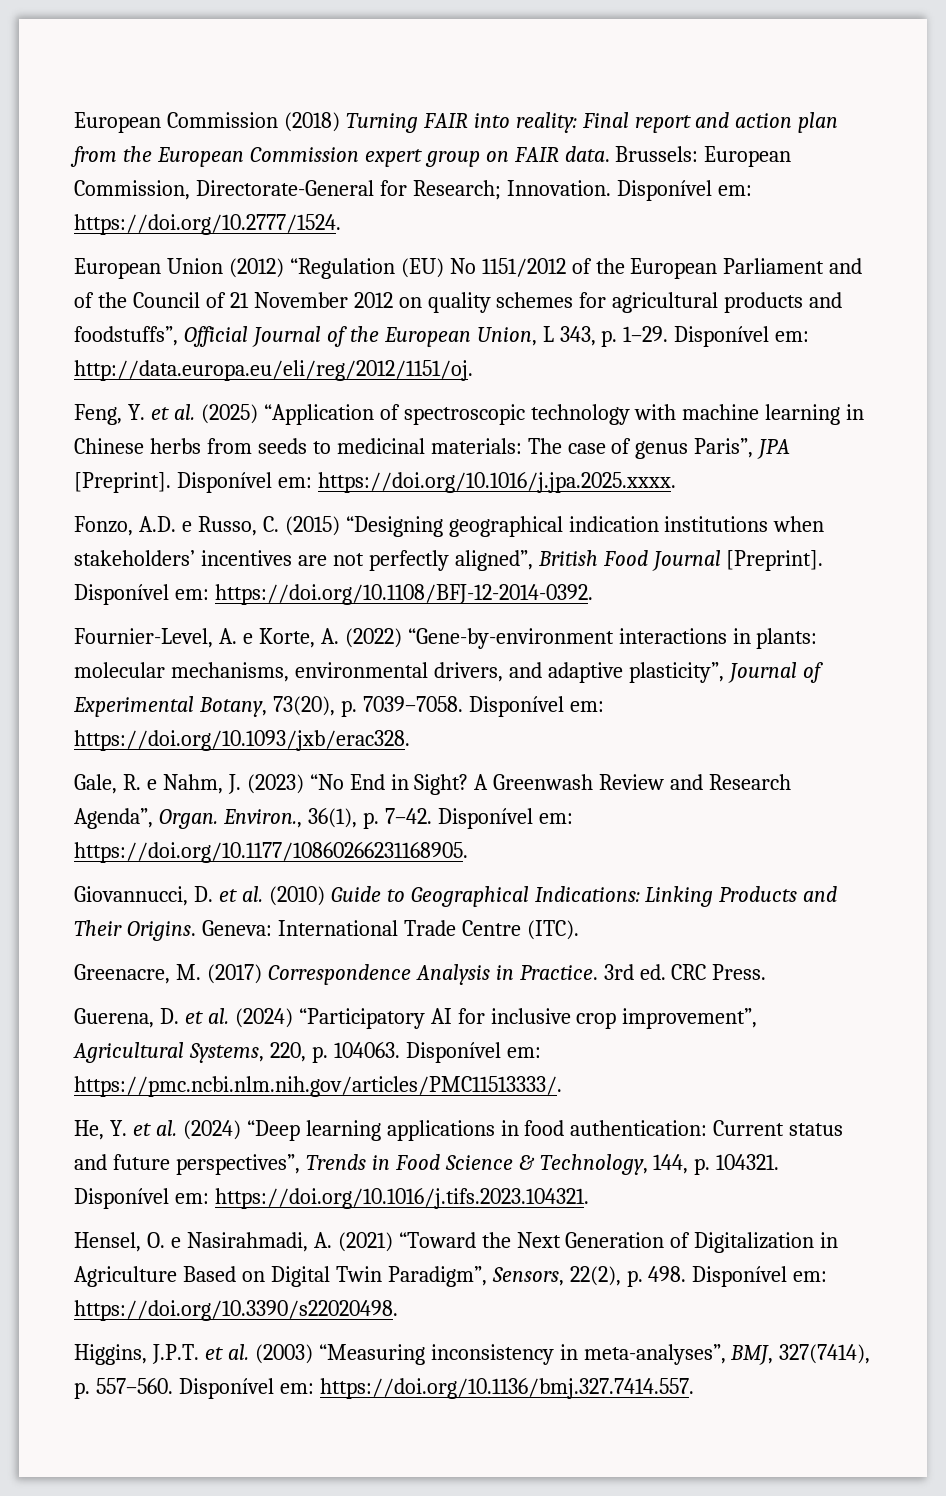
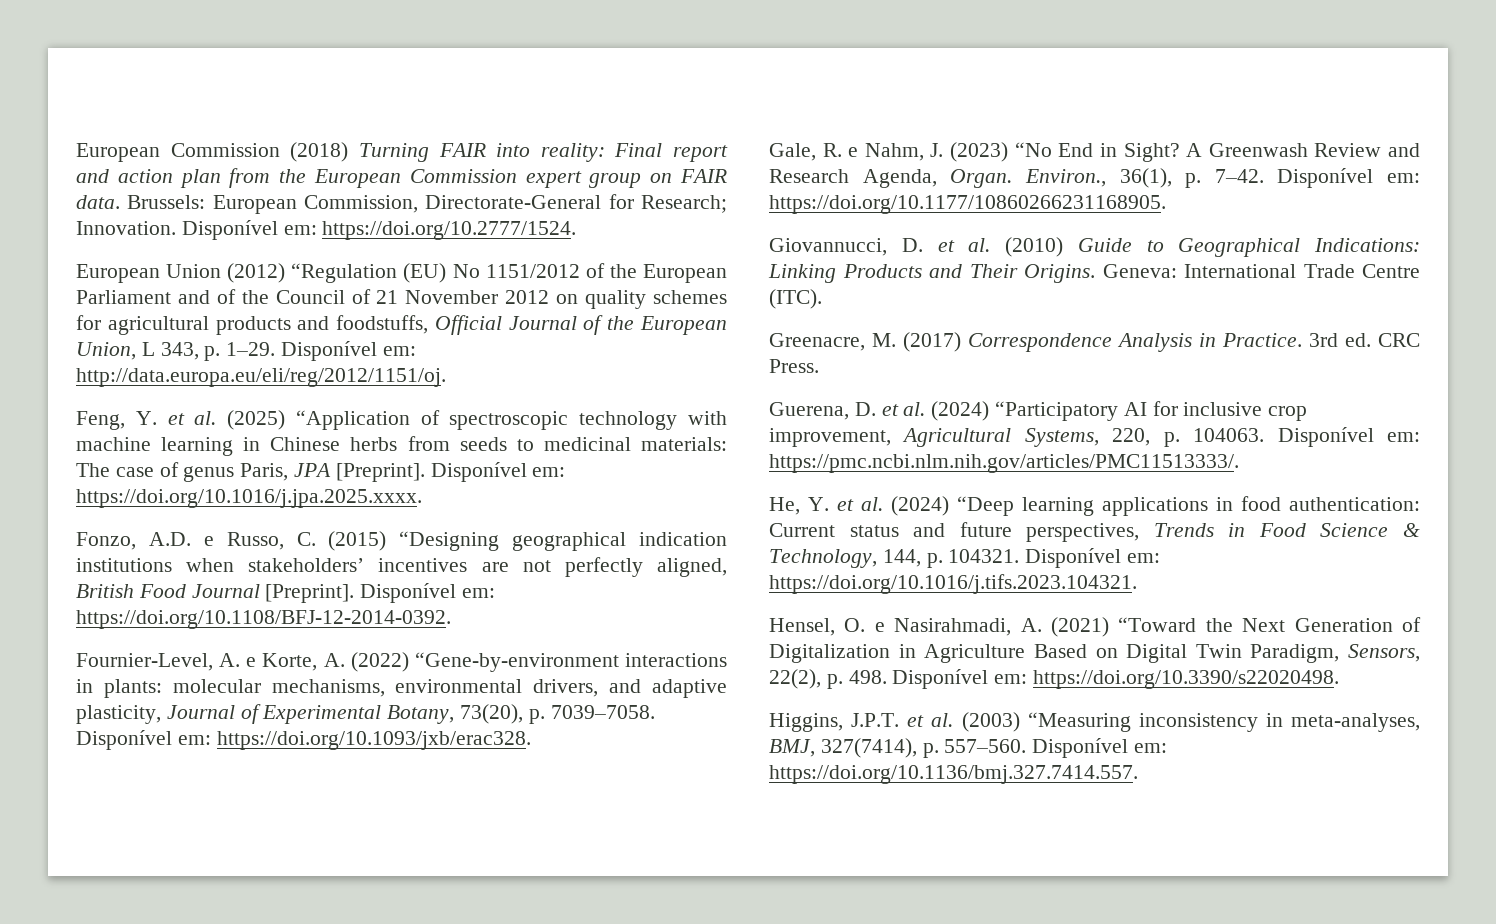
[74,326,178,346] foodstuffs”, -> [336,315,429,334] foodstuffs,
[694,438,754,458] Paris”, -> [240,463,289,481] Paris,
[454,550,533,571] aligned”, -> [657,558,727,577] aligned,
[628,662,724,683] plasticity”, -> [76,705,161,724] plasticity,
[74,808,153,829] Agenda”, -> [862,169,937,188] Agenda,
[622,1008,758,1029] improvement”, -> [769,428,891,447] improvement,
[175,1154,300,1175] perspectives”, -> [1026,523,1140,542] perspectives,
[387,1266,487,1287] Paradigm”, -> [1250,644,1340,663] Paradigm,
[583,1344,726,1365] meta-analyses”, -> [1291,713,1420,732] meta-analyses,

